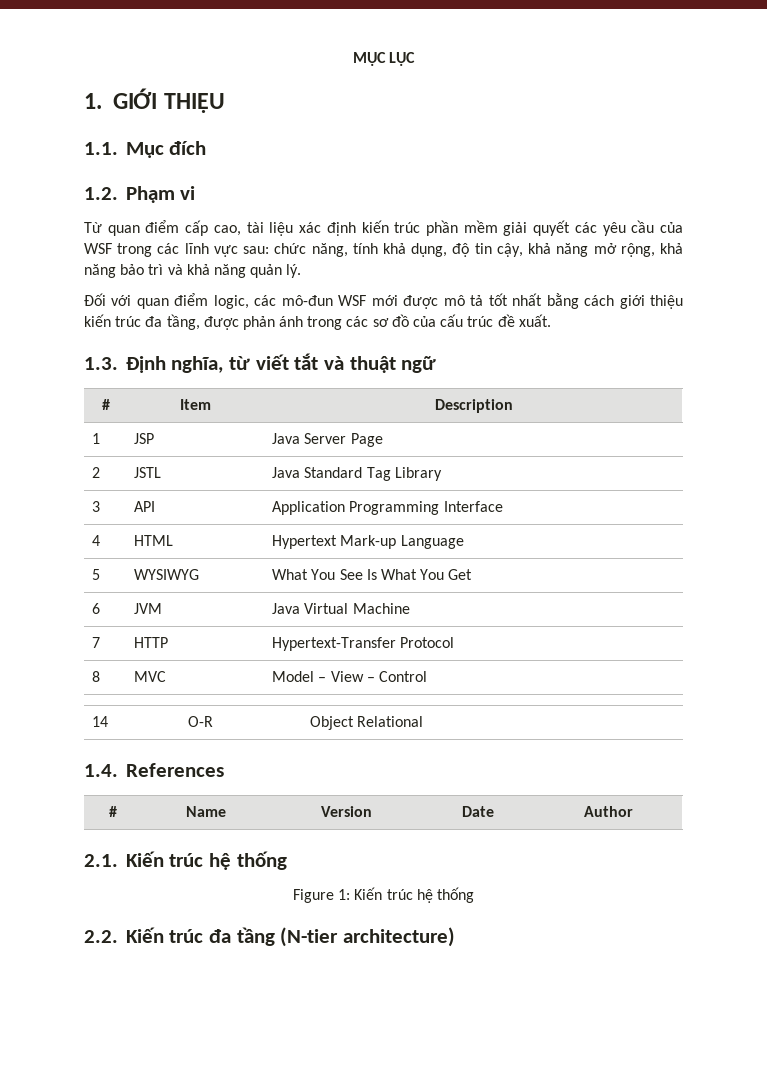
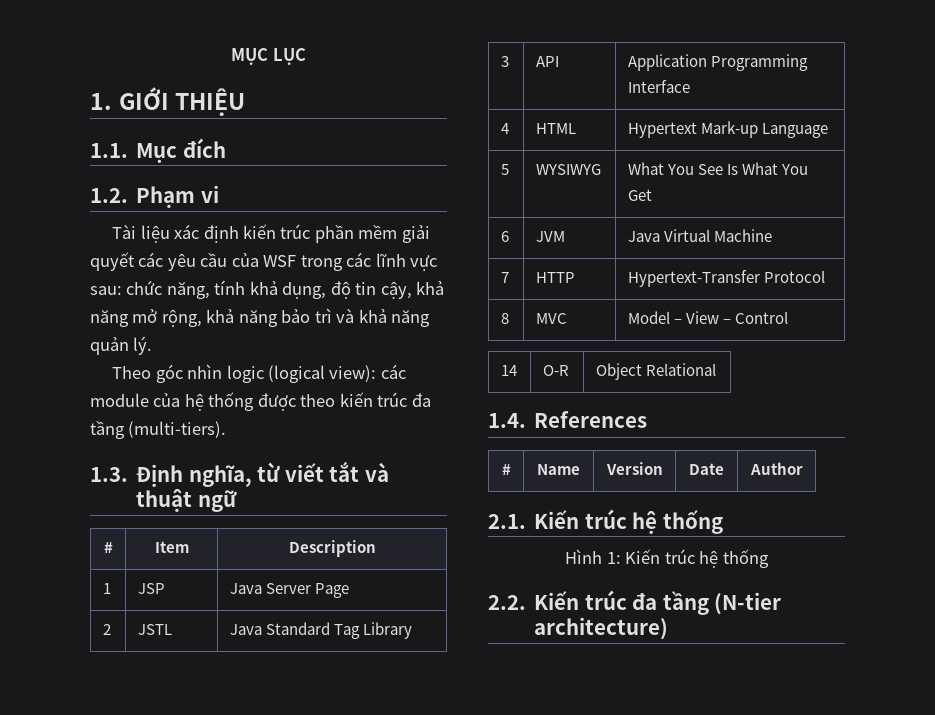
[84,220,264,236] Từ quan điểm cấp cao, tài -> [112,224,137,239] Tài
[84,293,684,309] [84,314,551,330] Đối với quan điểm logic, các mô-đun WSF mới được mô tả tốt nhất bằng cách giới thiệu kiến trúc đa tầng, được phản ánh trong các sơ đồ của cấu trúc đề xuất. -> [112,364,406,383] [90,392,431,411] [90,420,227,439] Theo góc nhìn logic (logical view): các module của hệ thống được theo kiến trúc đa tầng (multi-tiers).
[293,889,335,903] Figure -> [565,549,603,564] Hình

